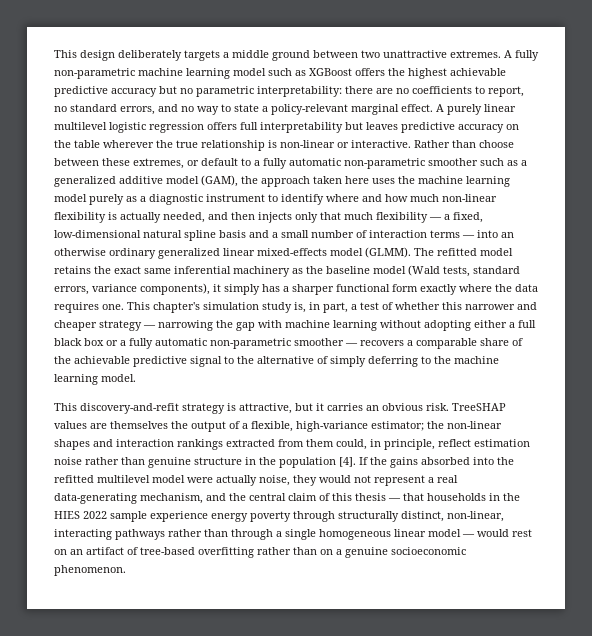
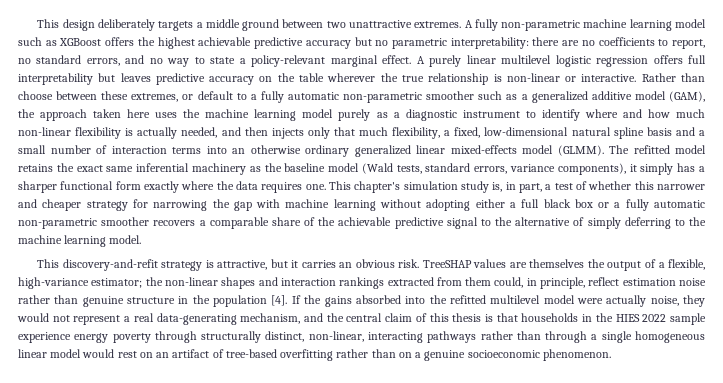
[376,212,442,223] flexibility — -> [392,127,441,139] flexibility,
[462,235,475,238] — -> (201, 150) none
[143,325,156,328] — -> [132,199,148,208] for
[345,343,358,346] — -> (150, 221) none
[388,498,401,501] — -> [485,314,494,322] is
[462,534,475,537] — -> (82, 353) none

